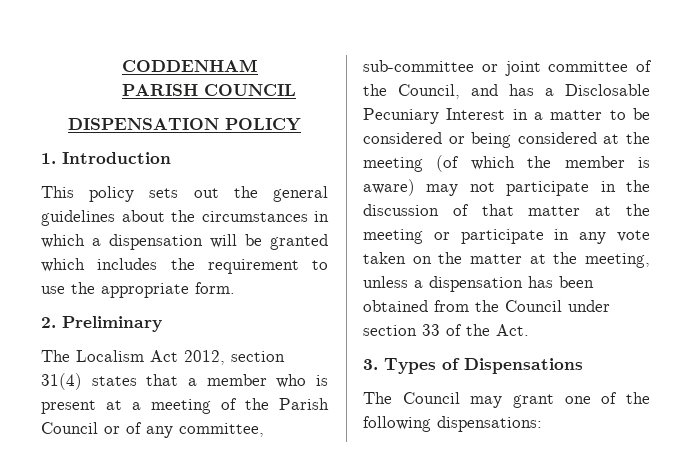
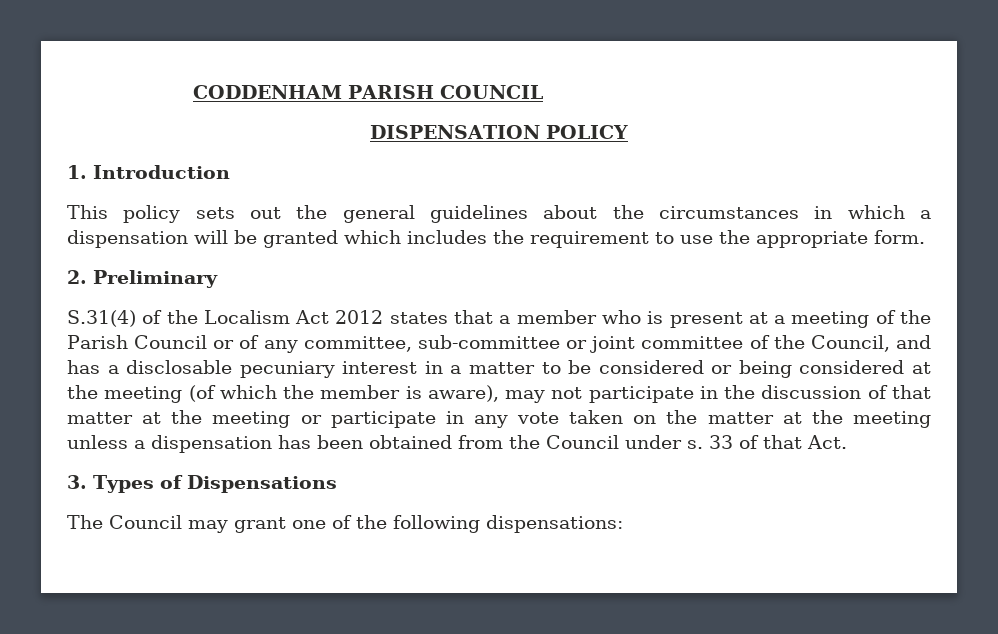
[41,350,285,365] [41,373,82,390] The Localism Act 2012, section 31(4) -> [67,310,384,327] S.31(4) of the Localism Act 2012
[565,84,650,96] [363,108,506,124] Disclosable Pecuniary Interest -> [126,360,418,378] disclosable pecuniary interest
[363,179,415,196] aware) -> [427,385,499,402] aware),
[585,253,650,268] meeting, -> [852,411,931,428] meeting
[363,325,417,336] section -> [687,440,703,449] s.
[466,324,490,336] the -> [763,435,802,449] that

